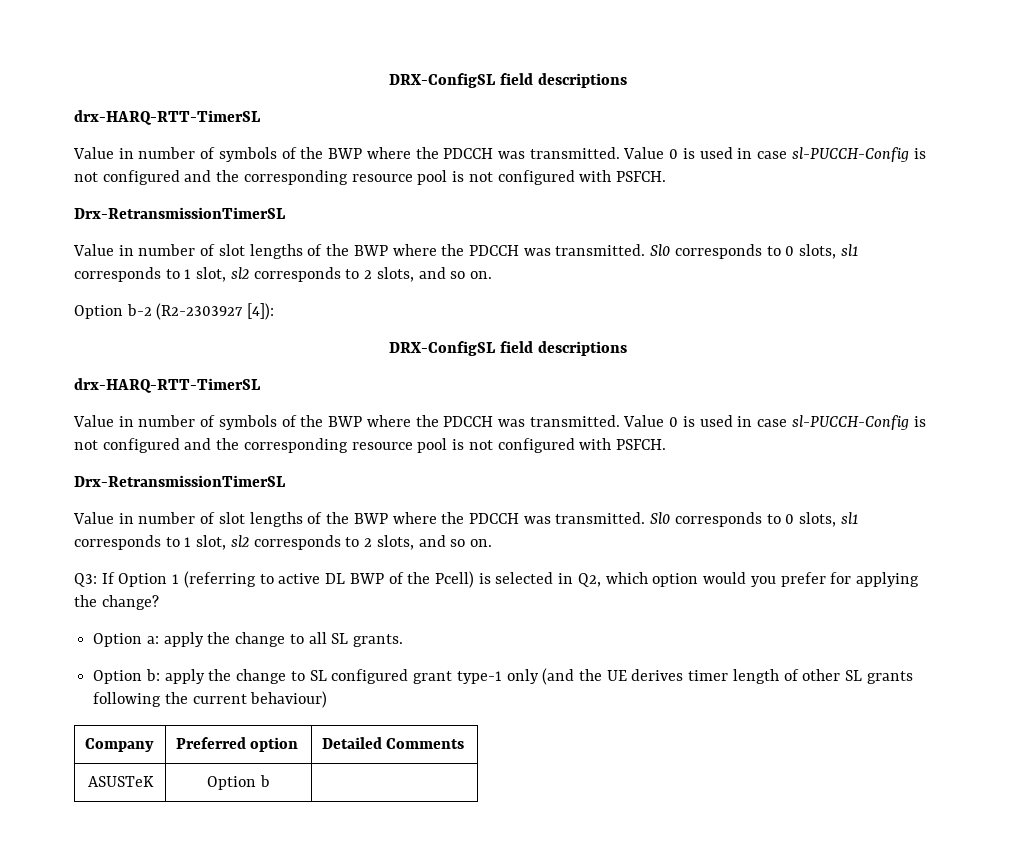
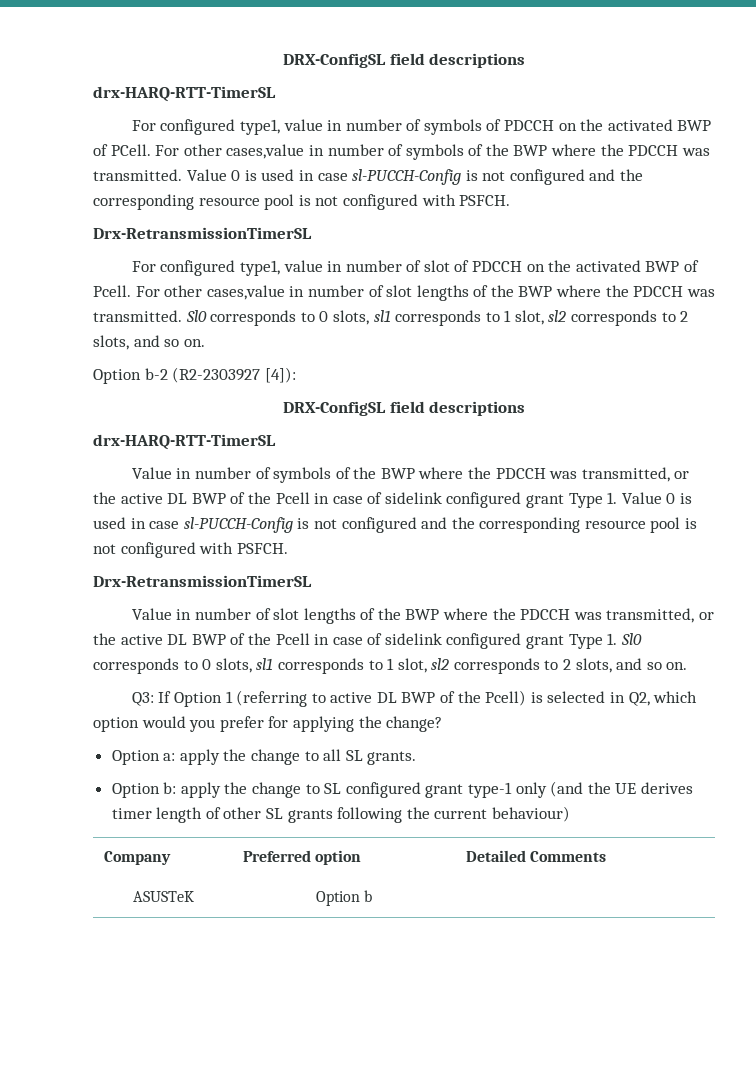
[389,73,627,88] [74,110,260,125] [73,147,114,159] DRX-ConfigSL field descriptions // drx-HARQ-RTT-TimerSL // Value -> [282,53,526,68] [93,86,276,102] [131,119,712,135] [93,144,305,159] DRX-ConfigSL field descriptions // drx-HARQ-RTT-TimerSL // For configured type1, value in number of symbols of PDCCH on the activated BWP of PCell. For other cases,value
[73,244,114,256] Value -> [131,260,699,276] [93,285,285,300] For configured type1, value in number of slot of PDCCH on the activated BWP of Pcell. For other cases,value
[529,415,620,427] transmitted. -> [581,467,690,482] [93,492,618,508] transmitted, or the active DL BWP of the Pcell in case of sidelink configured grant Type 1.
[555,512,646,524] transmitted. -> [606,608,714,623] [93,633,618,649] transmitted, or the active DL BWP of the Pcell in case of sidelink configured grant Type 1.

